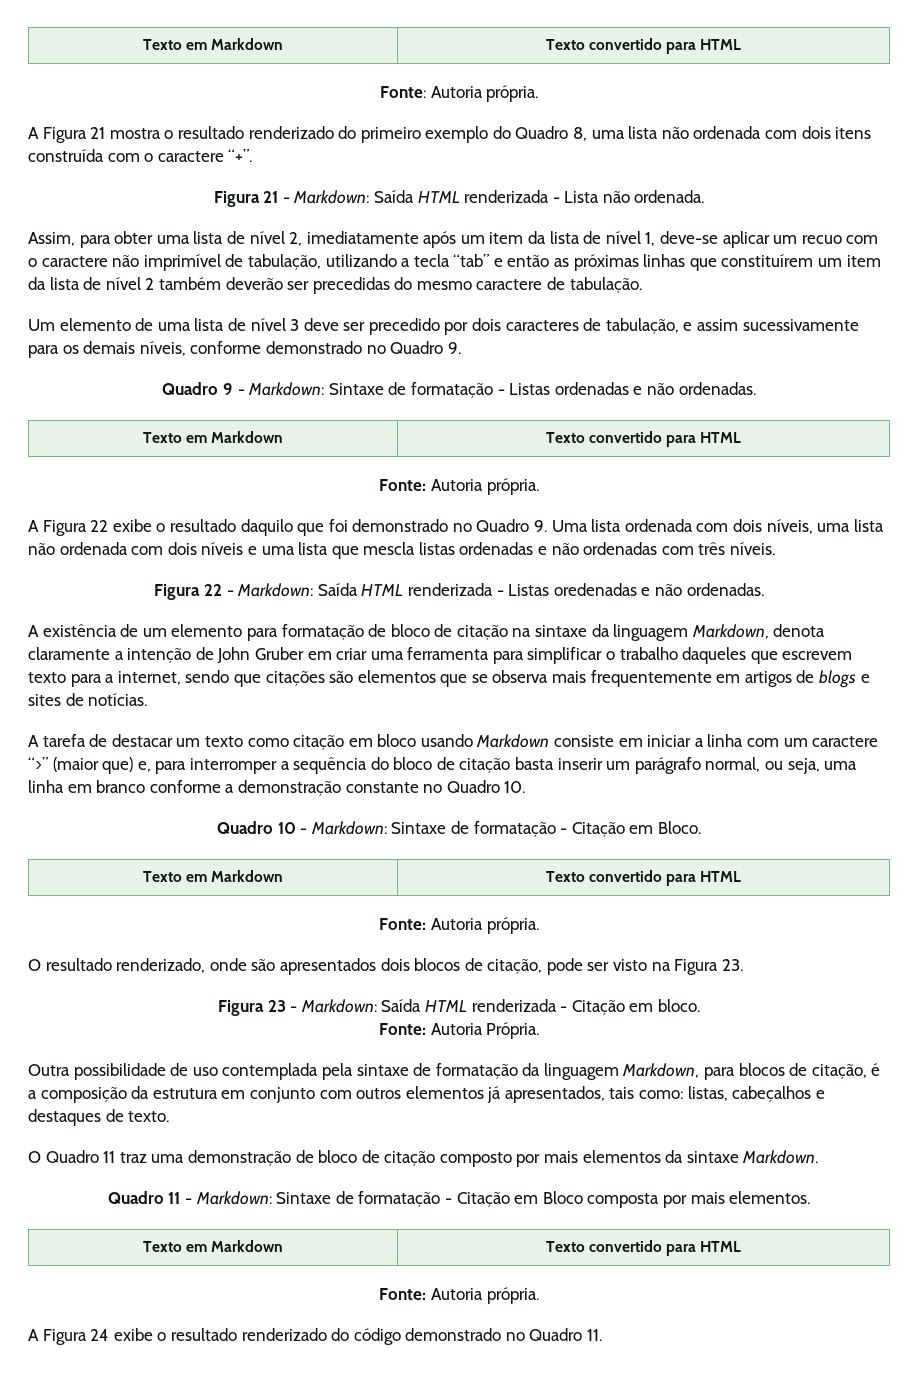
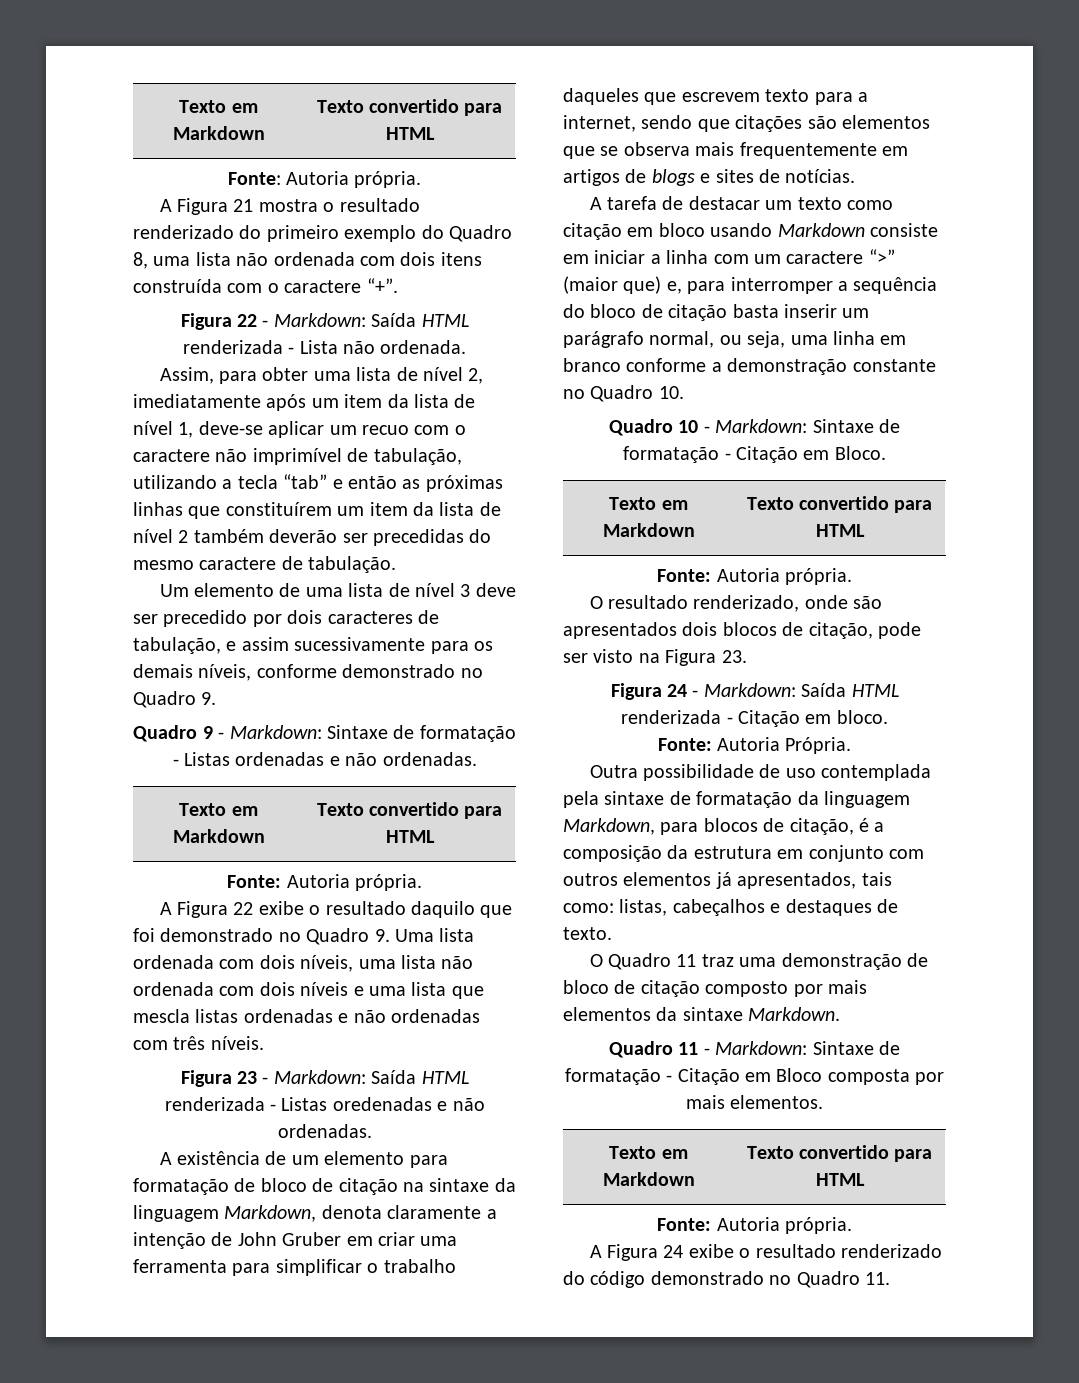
[263,191,279,203] 21 -> [236,314,257,327] 22
[204,584,223,596] 22 -> [236,1071,257,1084] 23
[267,1000,286,1012] 23 -> [666,684,687,697] 24

